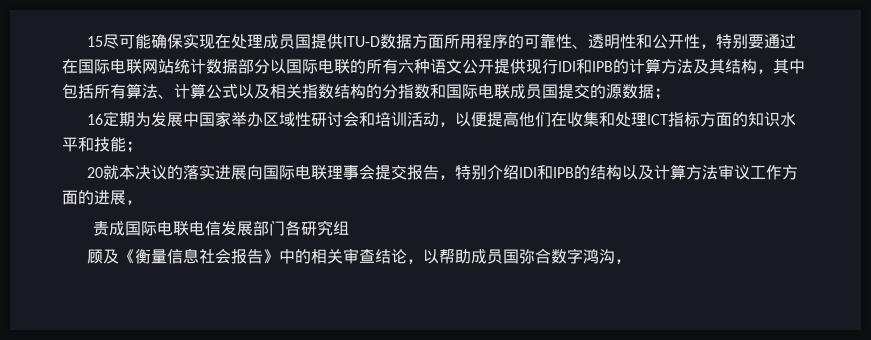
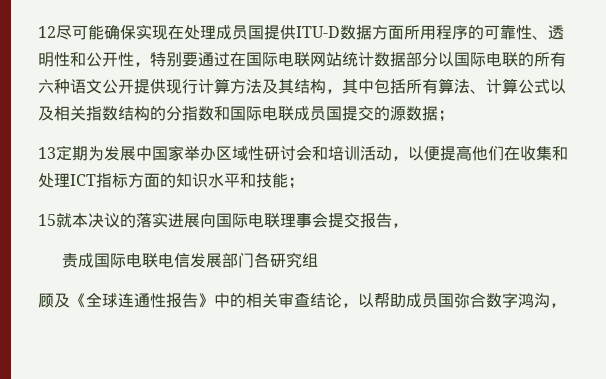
[87,36,104,47] 15 -> [38,26,56,38] 12
[558,59,629,74] IDI和IPB的 -> (198, 86) none
[87,114,104,125] 16 -> [38,147,56,159] 13
[87,167,104,178] 20 -> [38,214,56,226] 15
[455,164,799,180] [62,190,142,205] 特别介绍IDI和IPB的结构以及计算方法审议工作方面的进展， -> (408, 225) none
[135,248,232,264] 衡量信息社会 -> [86,292,166,308] 全球连通性

